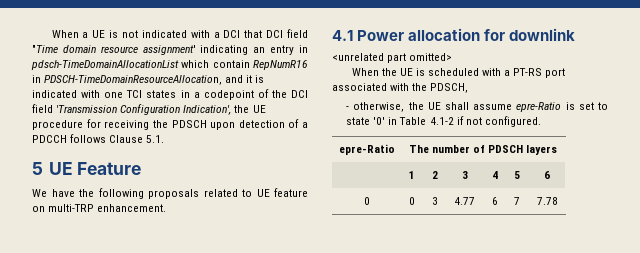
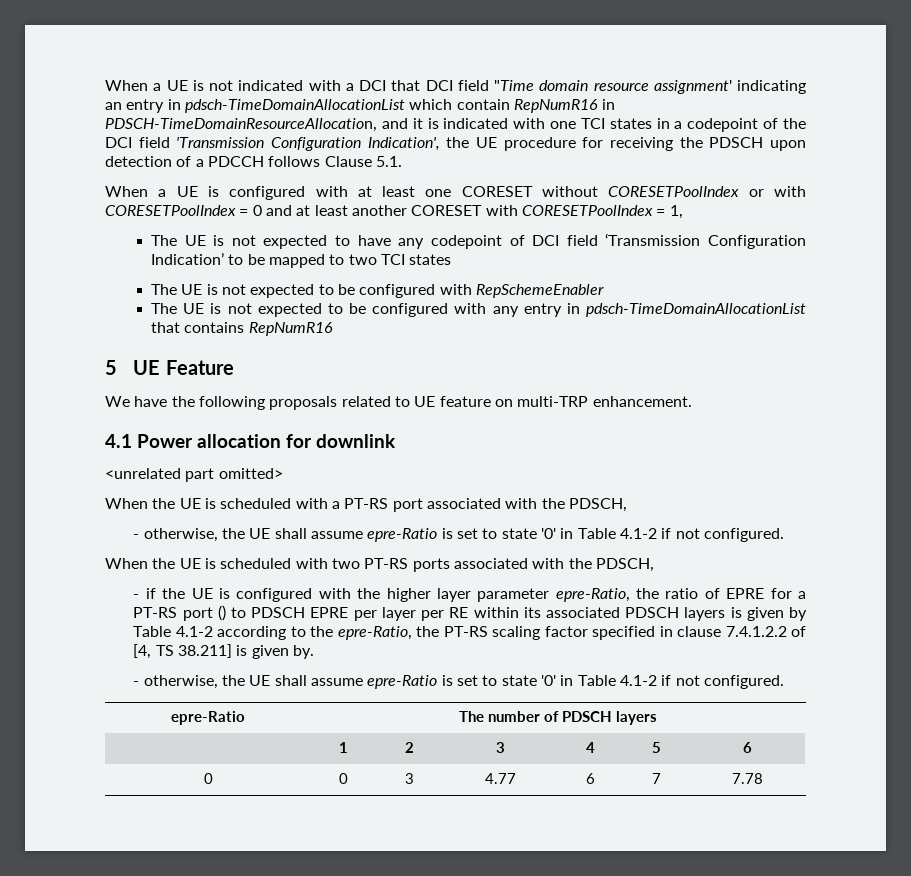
(165, 139) none -> [105,186,806,200] [105,205,683,219] [151,233,807,249] [151,252,452,268] [151,284,604,298] [151,303,807,317] [151,322,333,336] // When a UE is configured with at least one CORESET without CORESETPoolIndex or with CORESETPoolIndex = 0 and at least another CORESET with CORESETPoolIndex = 1, // The UE is not expected to have any codepoint of DCI field ‘Transmission Configuration Indication’ to be mapped to two TCI states // The UE is not expected to be configured with RepSchemeEnabler // The UE is not expected to be configured with any entry in pdsch-TimeDomainAllocationList that contains RepNumR16
(541, 121) none -> [105,558,654,572] [133,588,806,602] [133,605,808,621] [133,626,806,640] [133,644,315,659] [133,675,784,689] // When the UE is scheduled with two PT-RS ports associated with the PDSCH, // - if the UE is configured with the higher layer parameter epre-Ratio, the ratio of EPRE for a PT-RS port () to PDSCH EPRE per layer per RE within its associated PDSCH layers is given by Table 4.1-2 according to the epre-Ratio, the PT-RS scaling factor specified in clause 7.4.1.2.2 of [4, TS 38.211] is given by. // - otherwise, the UE shall assume epre-Ratio is set to state '0' in Table 4.1-2 if not configured.

